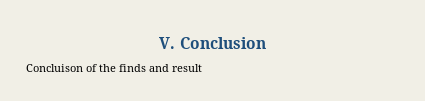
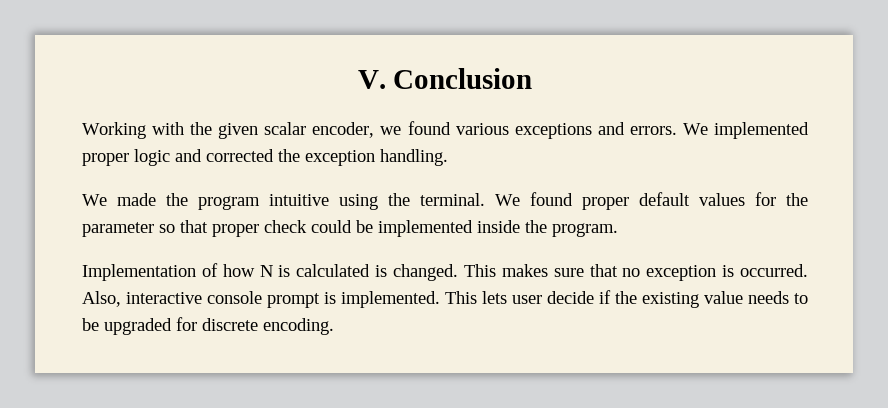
[26,64,202,72] Concluison of the finds and result -> [82,121,810,139] [82,149,448,166] [82,192,808,210] [82,220,618,237] [82,263,809,281] [82,290,808,308] [82,317,334,335] Working with the given scalar encoder, we found various exceptions and errors. We implemented proper logic and corrected the exception handling. // We made the program intuitive using the terminal. We found proper default values for the parameter so that proper check could be implemented inside the program. // Implementation of how N is calculated is changed. This makes sure that no exception is occurred. Also, interactive console prompt is implemented. This lets user decide if the existing value needs to be upgraded for discrete encoding.

